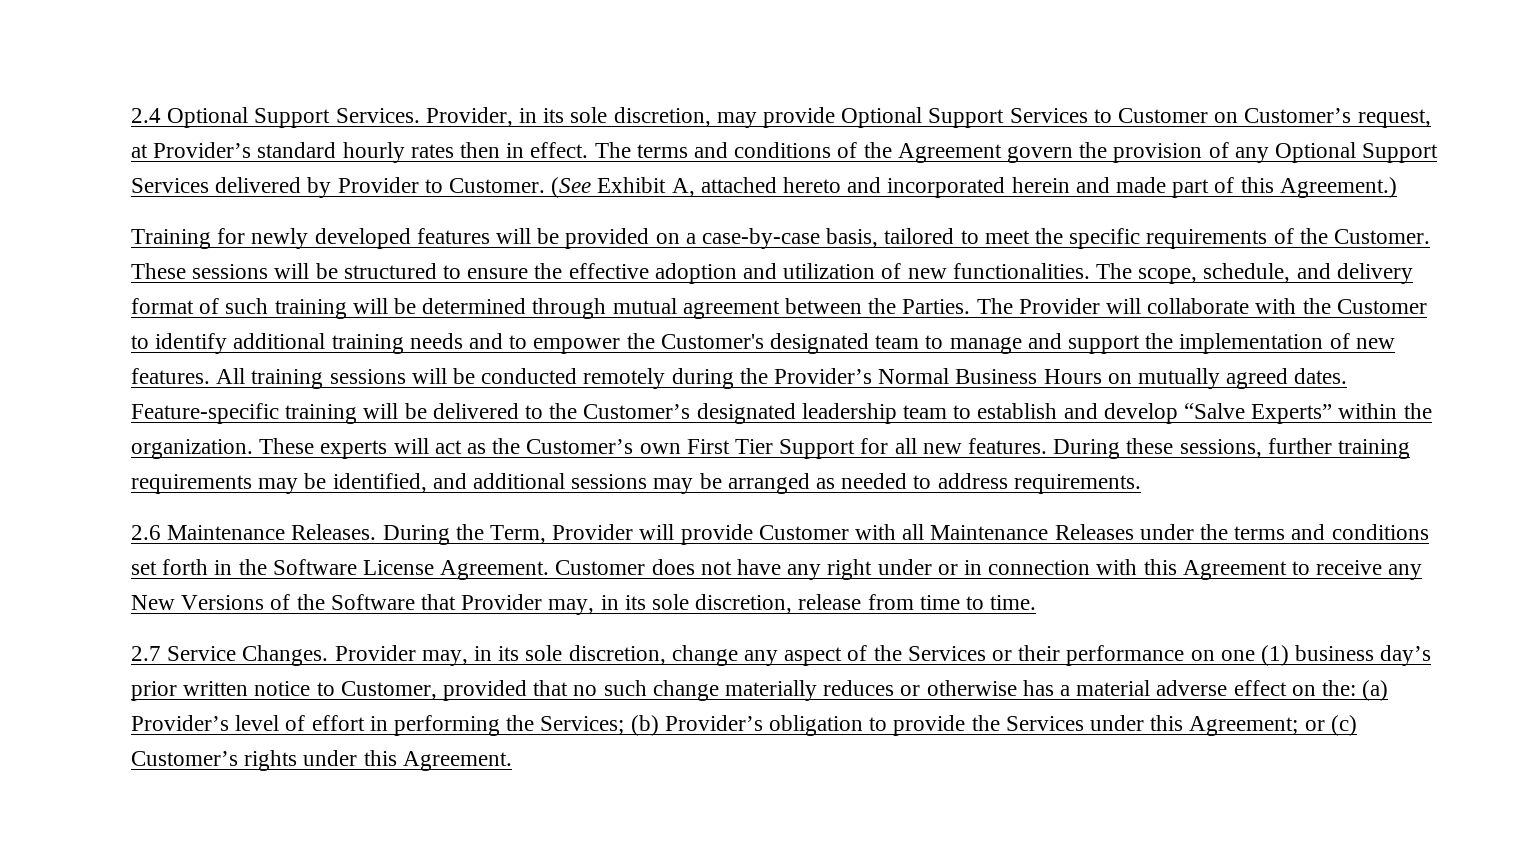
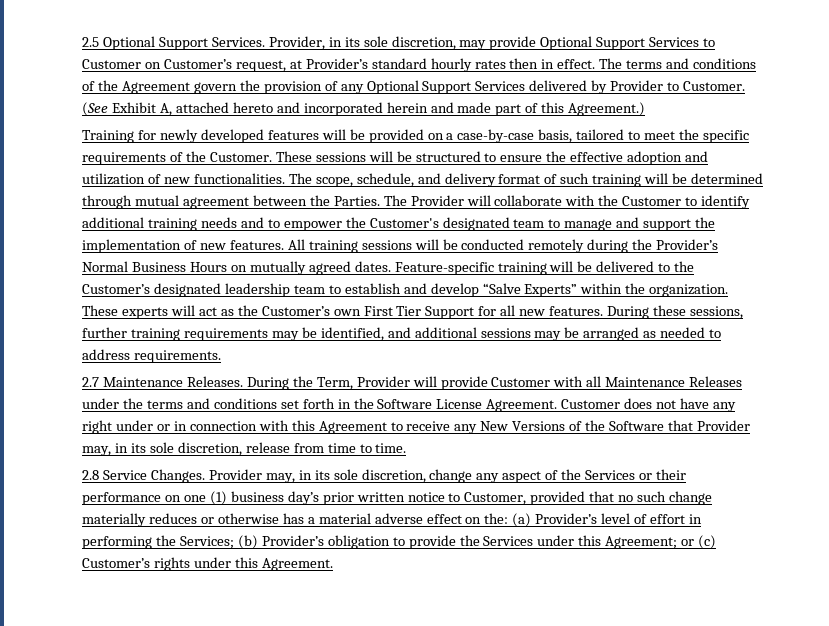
[130,108,161,123] 2.4 -> [82,37,100,47] 2.5
[130,525,161,540] 2.6 -> [82,377,100,387] 2.7
[130,646,161,661] 2.7 -> [82,470,100,480] 2.8

